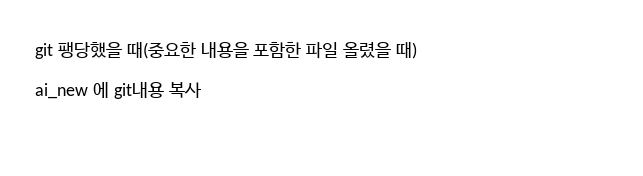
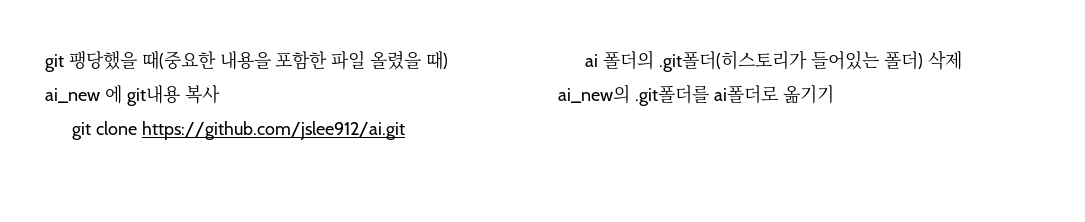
(202, 90) none -> [72,121,406,140] [585,50,962,72] [558,84,834,106] // git clone https://github.com/jslee912/ai.git // ai 폴더의 .git폴더(히스토리가 들어있는 폴더) 삭제 // ai_new의 .git폴더를 ai폴더로 옮기기

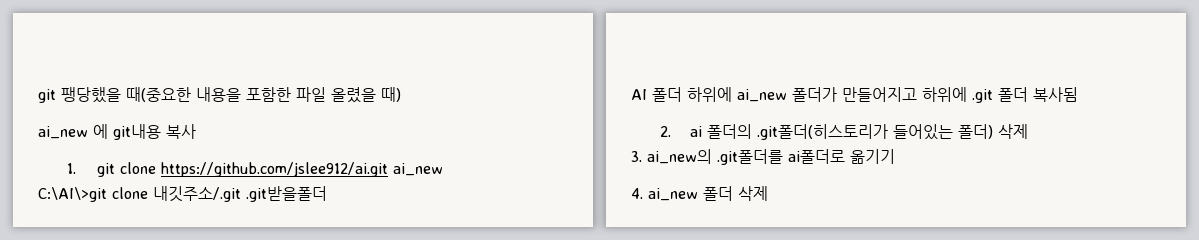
(220, 94) none -> [67,163,77,174] 1.
(406, 130) // -> [392,163,443,176] [38,186,327,202] [631,87,1078,103] [660,126,672,137] ai_new // C:\AI\>git clone 내깃주소/.git .git받을폴더 // AI 폴더 하위에 ai_new 폴더가 만들어지고 하위에 .git 폴더 복사됨 // 2.
(962, 60) none -> [631,151,642,162] 3.
(834, 94) none -> [631,186,768,201] // 4. ai_new 폴더 삭제

